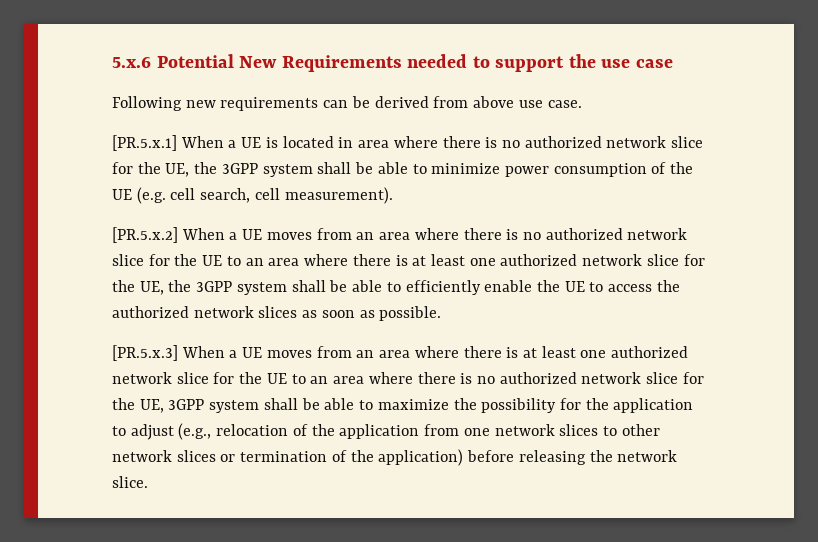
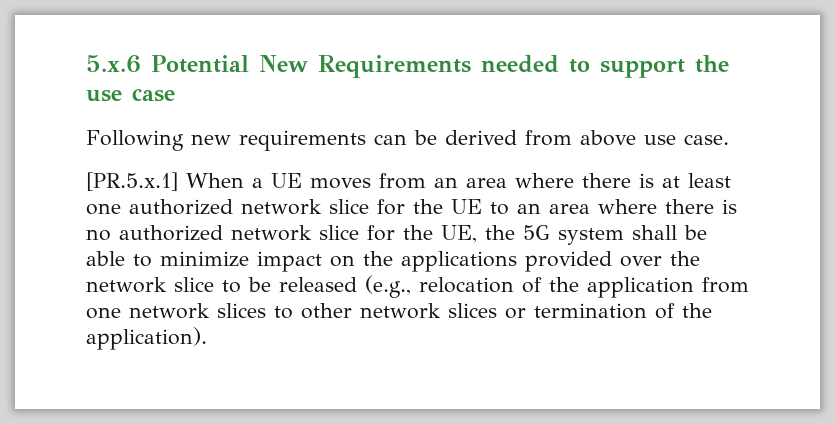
[265,136,704,148] [112,162,694,177] [112,187,393,204] [112,227,688,243] [112,254,705,266] [112,280,680,295] [112,306,442,321] [112,345,263,361] is located in area where there is no authorized network slice for the UE, the 3GPP system shall be able to minimize power consumption of the UE (e.g. cell search, cell measurement). // [PR.5.x.2] When a UE moves from an area where there is no authorized network slice for the UE to an area where there is at least one authorized network slice for the UE, the 3GPP system shall be able to efficiently enable the UE to access the authorized network slices as soon as possible. // [PR.5.x.3] When a UE -> (302, 180) none
[168,398,694,413] [112,424,174,440] 3GPP system shall be able to maximize the possibility for the application to adjust -> [485,225,707,245] [86,251,700,272] [86,277,357,293] the 5G system shall be able to minimize impact on the applications provided over the network slice to be released
[378,449,678,466] [112,476,148,488] application) before releasing the network slice. -> [86,327,207,350] application).

